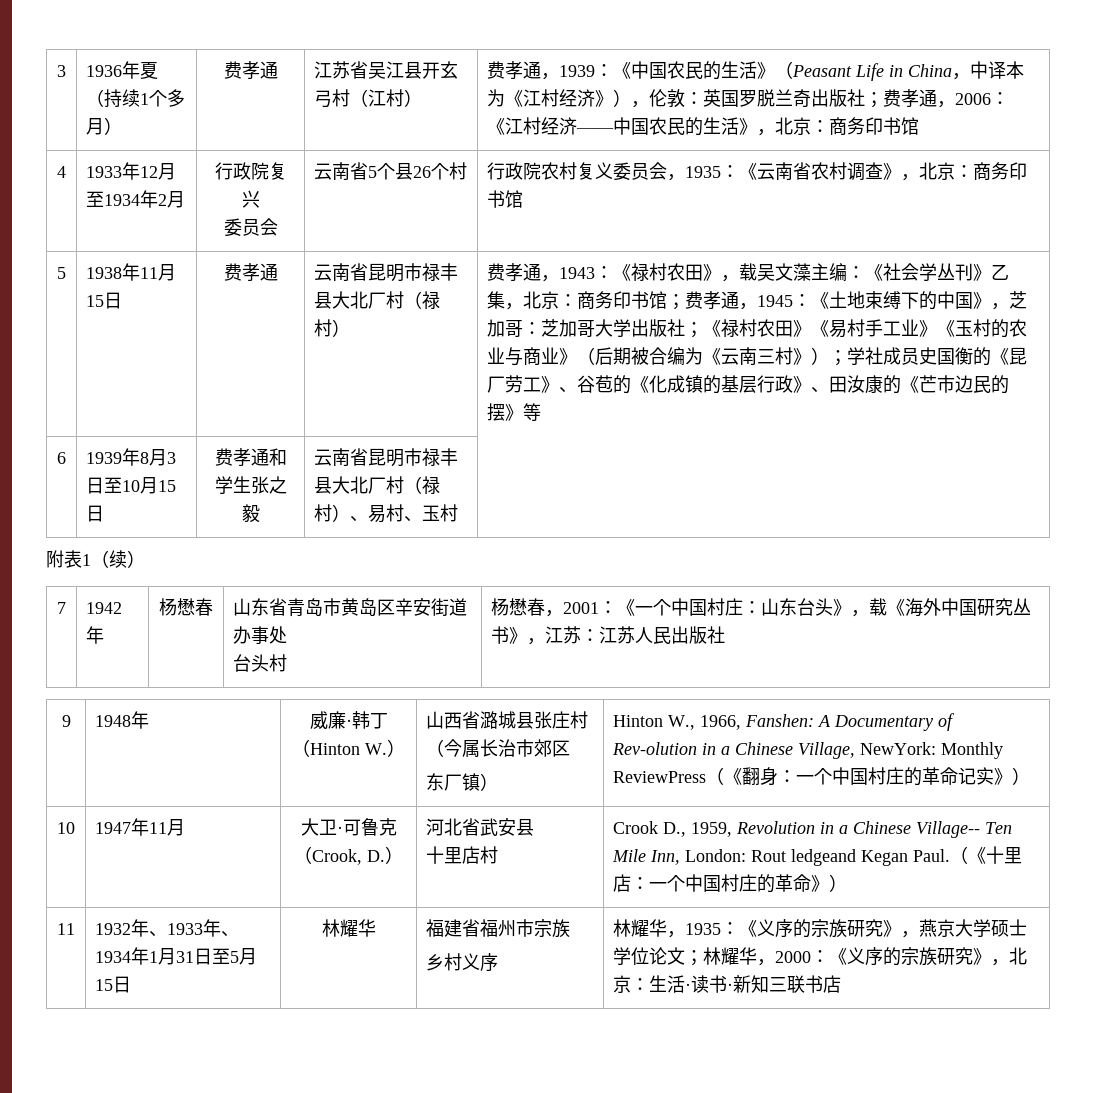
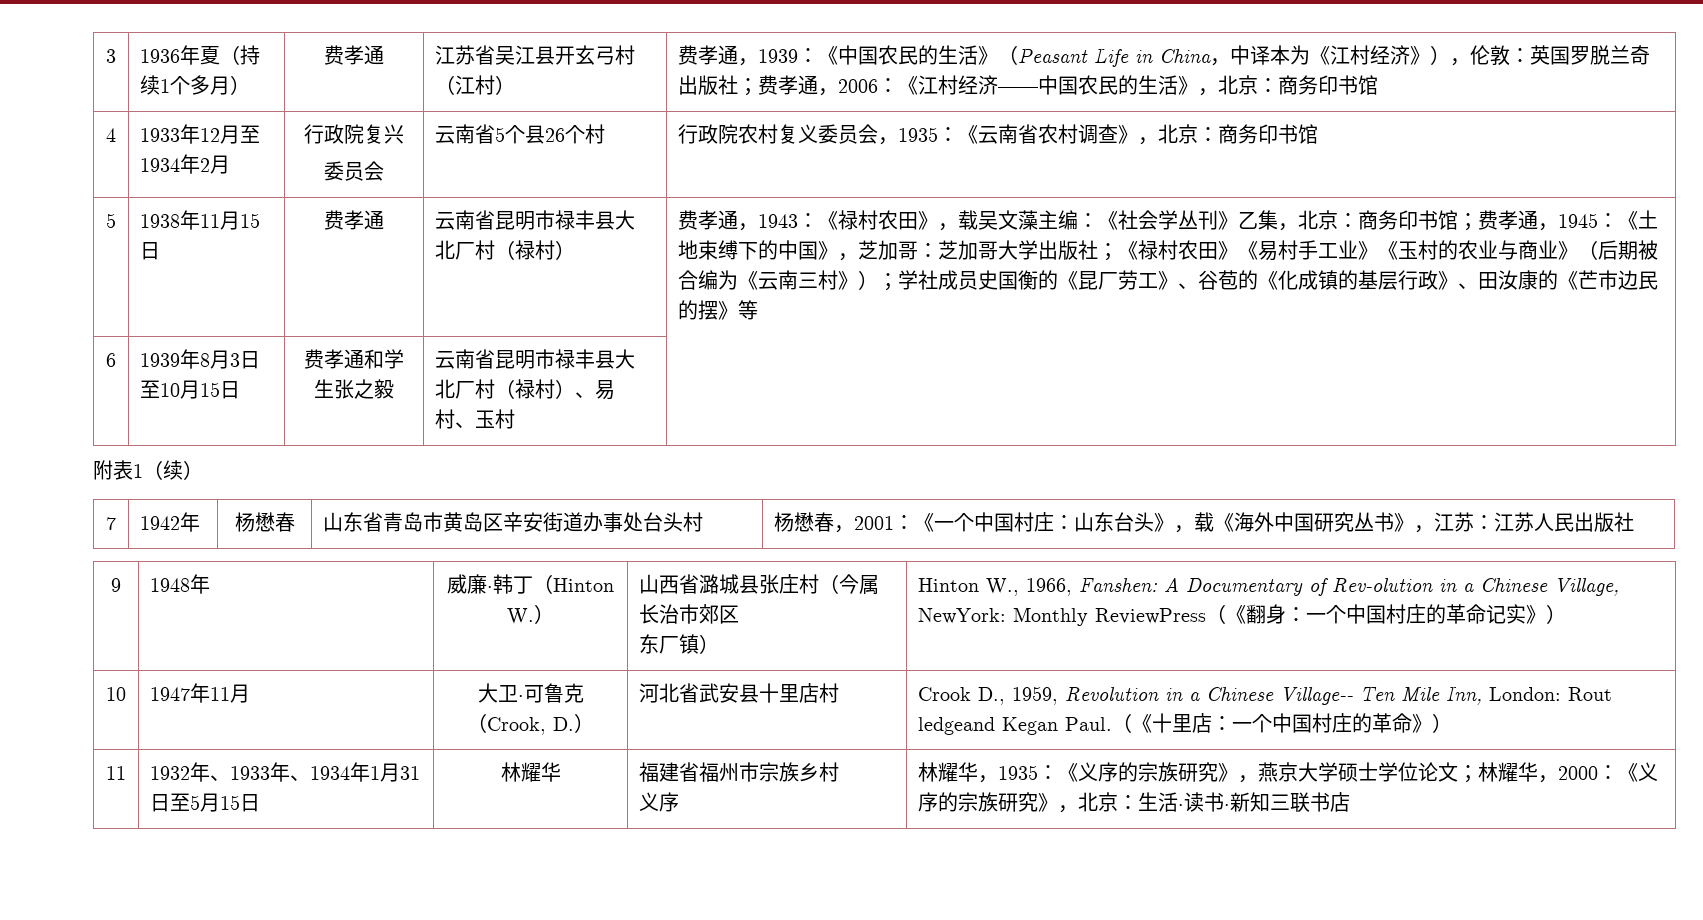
(288, 635) // -> (644, 522) none
(535, 827) // -> (760, 693) none
(571, 928) // -> (800, 772) none
(463, 962) none -> (840, 772) //

